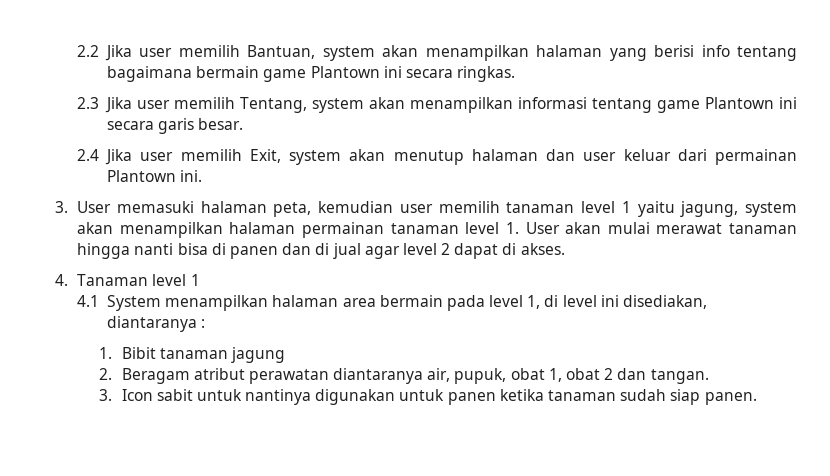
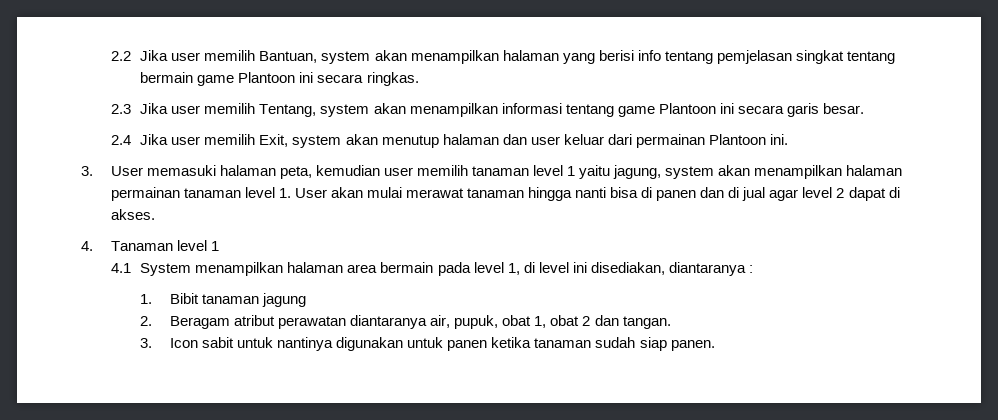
[107,66,193,82] bagaimana -> [716,50,895,64] pemjelasan singkat tentang
[310,66,380,78] Plantown -> [238,72,296,83] Plantoon
[705,97,775,109] Plantown -> [658,103,716,114] Plantoon
[107,170,177,182] Plantown -> [708,134,766,145] Plantoon

